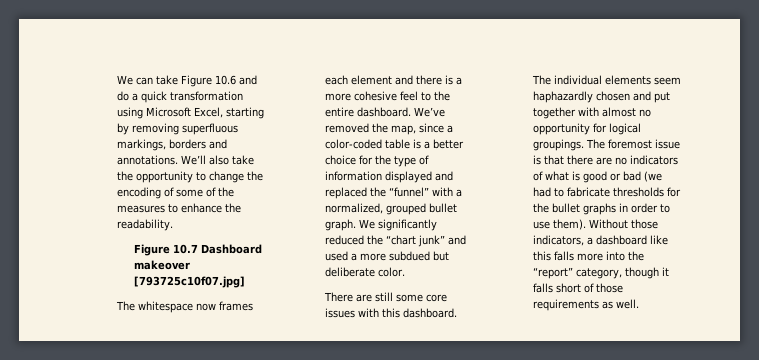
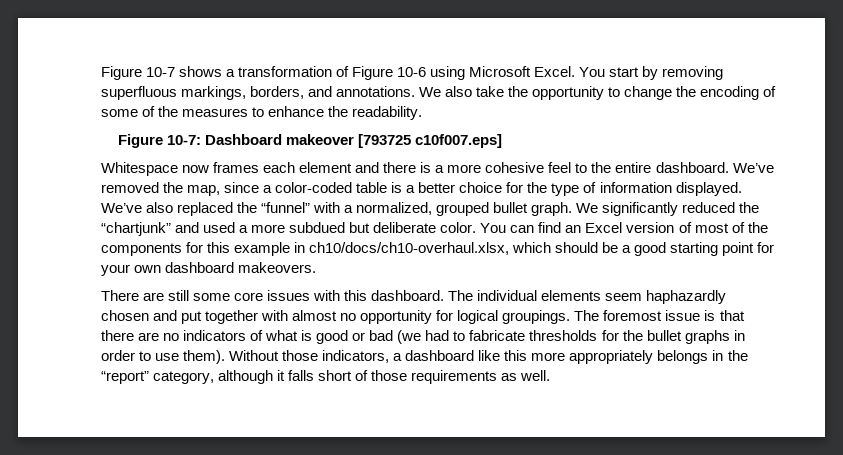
[116,75,257,87] [116,91,243,103] [116,107,264,119] We can take Figure 10.6 and do a quick transformation using Microsoft Excel, starting -> [100,66,640,80] Figure 10-7 shows a transformation of Figure 10-6 using Microsoft Excel. You start
[168,139,206,149] borders -> [249,86,304,99] borders,
[180,155,206,165] We’ll -> [419,87,442,97] We
[173,244,199,254] 10.7 -> [166,135,201,145] 10-7:
[134,276,246,288] [115,301,193,313] [793725c10f07.jpg] // The whitespace -> [357,134,502,148] [100,162,178,176] [793725 c10f007.eps] // Whitespace
[384,171,453,183] displayed and -> [675,182,742,196] [100,202,173,213] displayed. We’ve also
[385,235,445,247] “chart junk” -> [100,222,171,236] “chartjunk”
(405, 272) none -> [480,222,768,233] [100,242,775,256] [100,262,316,276] You can find an Excel version of most of the components for this example in ch10/docs/ch10-overhaul.xlsx, which should be a good starting point for your own dashboard makeovers.
[553,251,625,261] falls more into -> [531,350,724,364] more appropriately belongs in
[624,267,659,279] though -> [217,370,273,384] although

